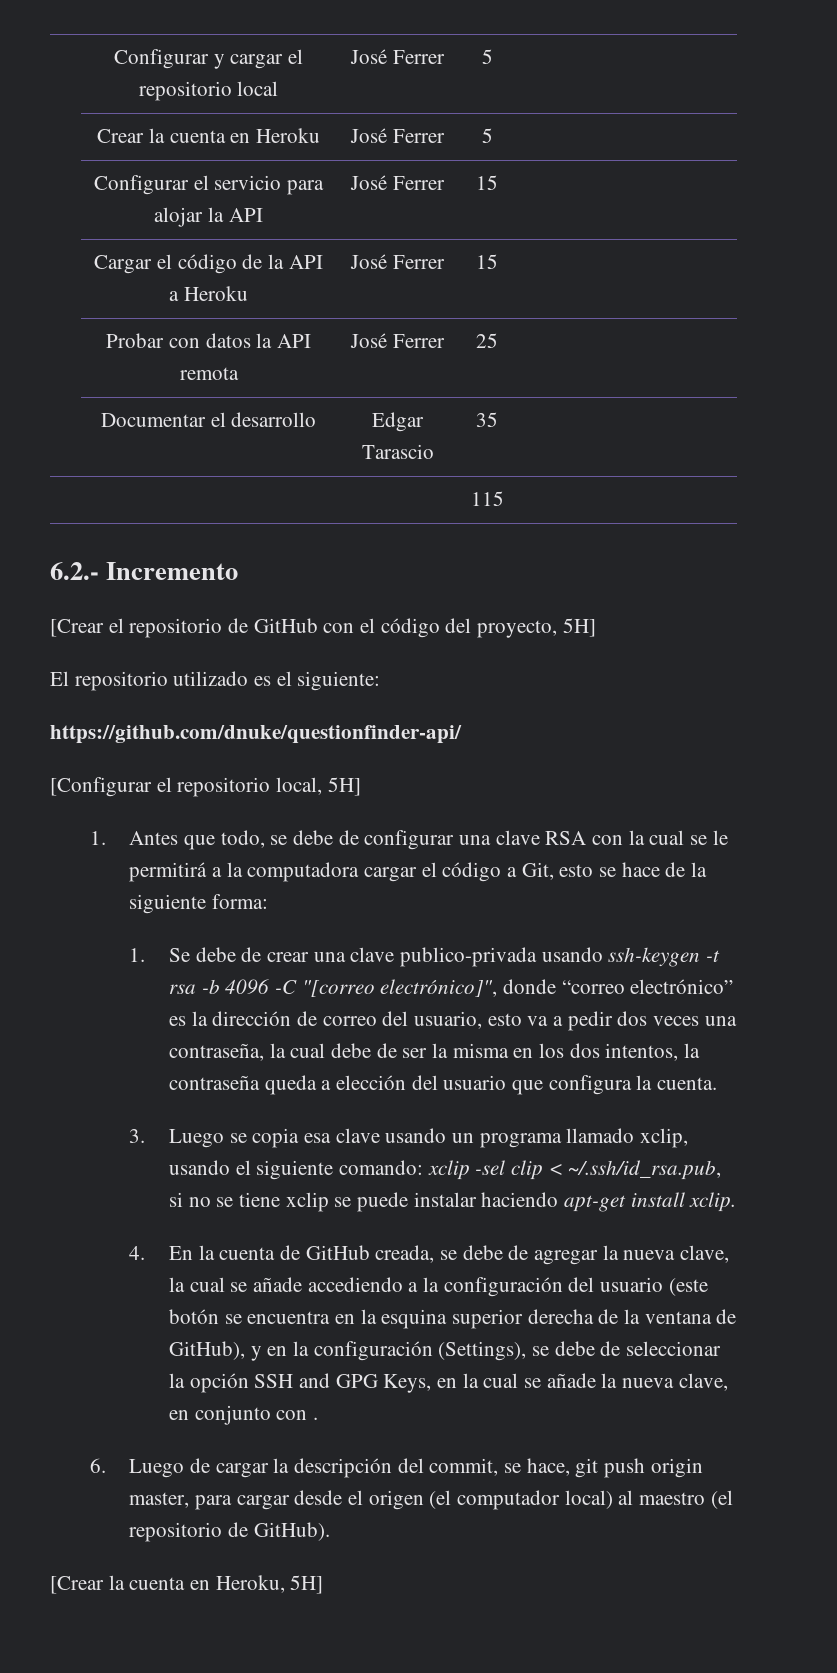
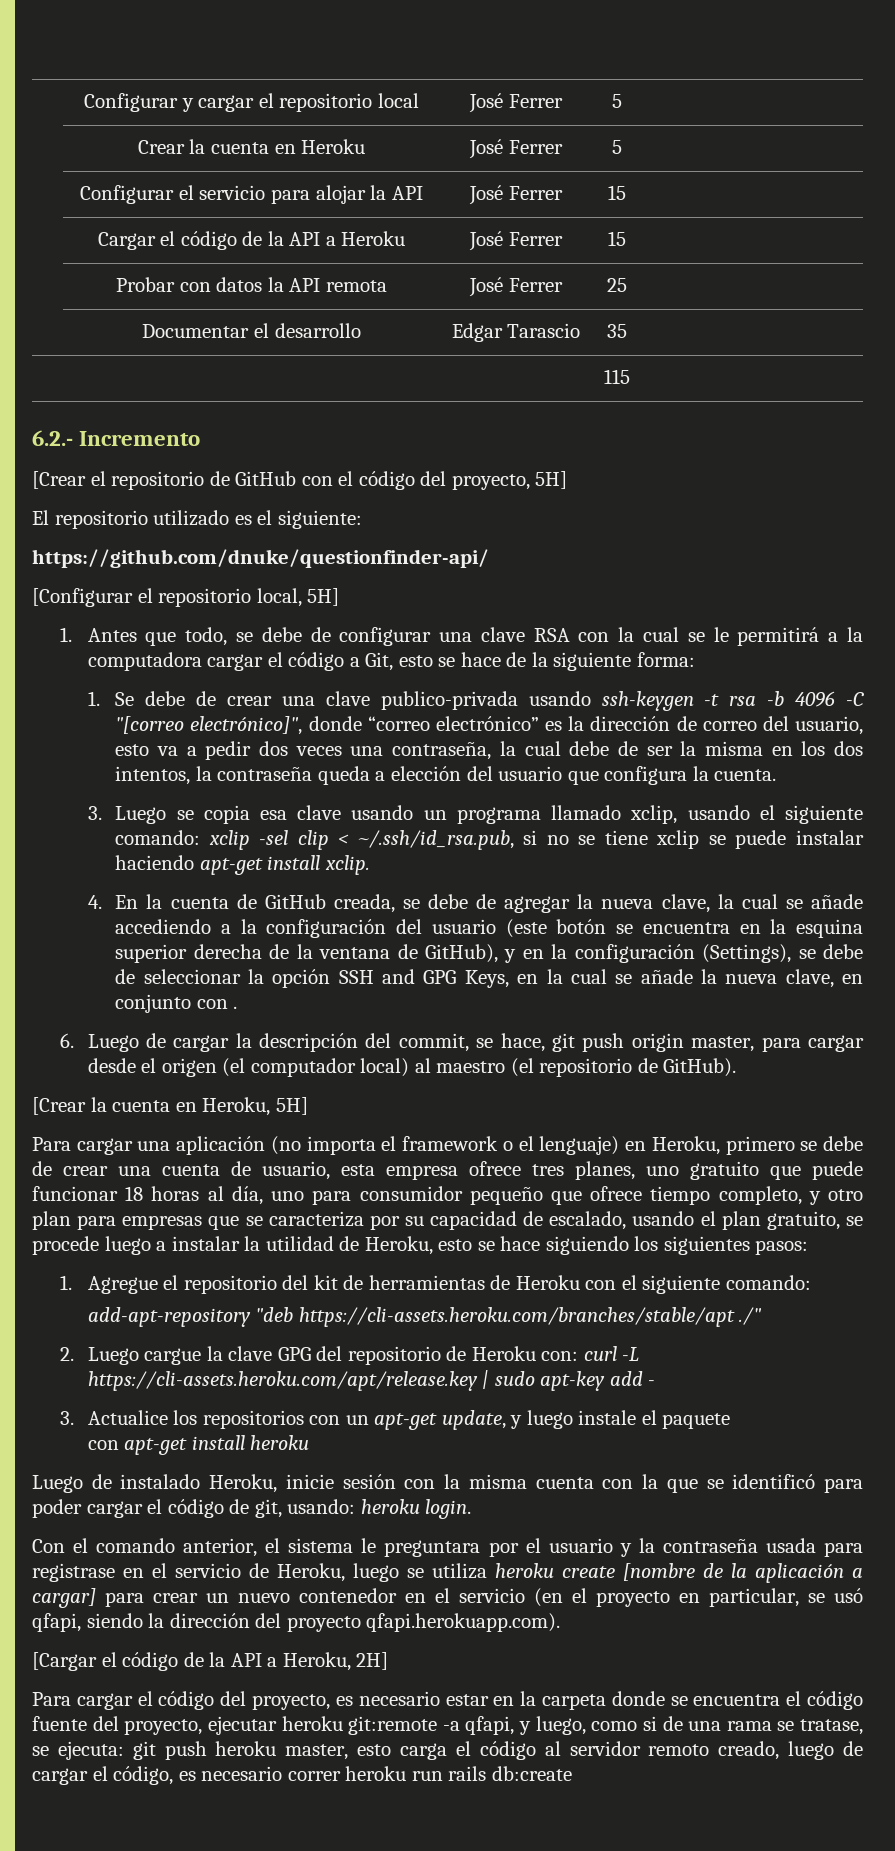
(324, 1584) none -> [32,1136,864,1155] [32,1161,863,1180] [32,1186,863,1205] [32,1211,863,1230] [32,1236,809,1255] [59,1275,811,1294] [87,1307,763,1327] [59,1346,640,1365] [87,1370,656,1391] [59,1410,731,1430] [87,1435,310,1455] [32,1474,864,1493] [32,1499,472,1519] [32,1538,864,1557] [32,1563,863,1583] [32,1588,863,1608] [32,1613,561,1632] [32,1652,389,1671] [32,1691,863,1710] [32,1716,863,1735] [32,1741,864,1760] [32,1766,572,1785] // Para cargar una aplicación (no importa el framework o el lenguaje) en Heroku, primero se debe de crear una cuenta de usuario, esta empresa ofrece tres planes, uno gratuito que puede funcionar 18 horas al día, uno para consumidor pequeño que ofrece tiempo completo, y otro plan para empresas que se caracteriza por su capacidad de escalado, usando el plan gratuito, se procede luego a instalar la utilidad de Heroku, esto se hace siguiendo los siguientes pasos: // 1. Agregue el repositorio del kit de herramientas de Heroku con el siguiente comando: // add-apt-repository "deb https://cli-assets.heroku.com/branches/stable/apt ./" // 2. Luego cargue la clave GPG del repositorio de Heroku con: curl -L https://cli-assets.heroku.com/apt/release.key | sudo apt-key add - // 3. Actualice los repositorios con un apt-get update, y luego instale el paquete // con apt-get install heroku // Luego de instalado Heroku, inicie sesión con la misma cuenta con la que se identificó para poder cargar el código de git, usando: heroku login. // Con el comando anterior, el sistema le preguntara por el usuario y la contraseña usada para registrase en el servicio de Heroku, luego se utiliza heroku create [nombre de la aplicación a cargar] para crear un nuevo contenedor en el servicio (en el proyecto en particular, se usó qfapi, siendo la dirección del proyecto qfapi.herokuapp.com). // [Cargar el código de la API a Heroku, 2H] // Para cargar el código del proyecto, es necesario estar en la carpeta donde se encuentra el código fuente del proyecto, ejecutar heroku git:remote -a qfapi, y luego, como si de una rama se tratase, se ejecuta: git push heroku master, esto carga el código al servidor remoto creado, luego de cargar el código, es necesario correr heroku run rails db:create

